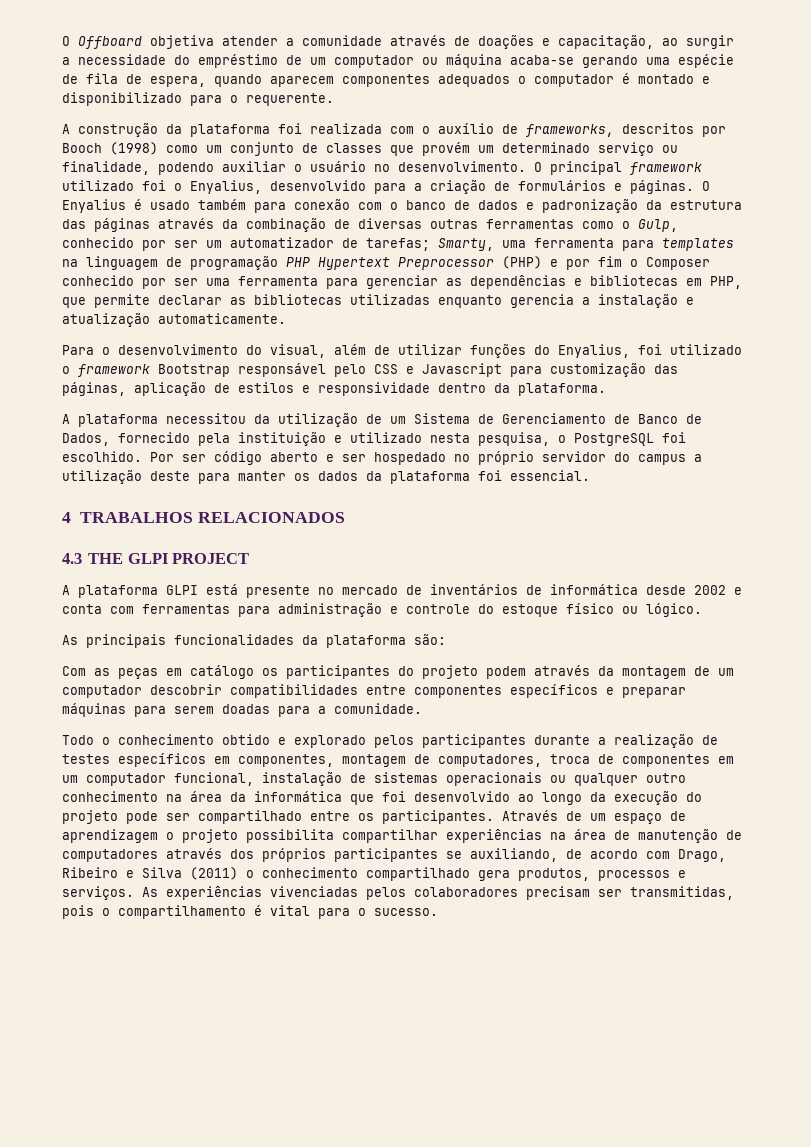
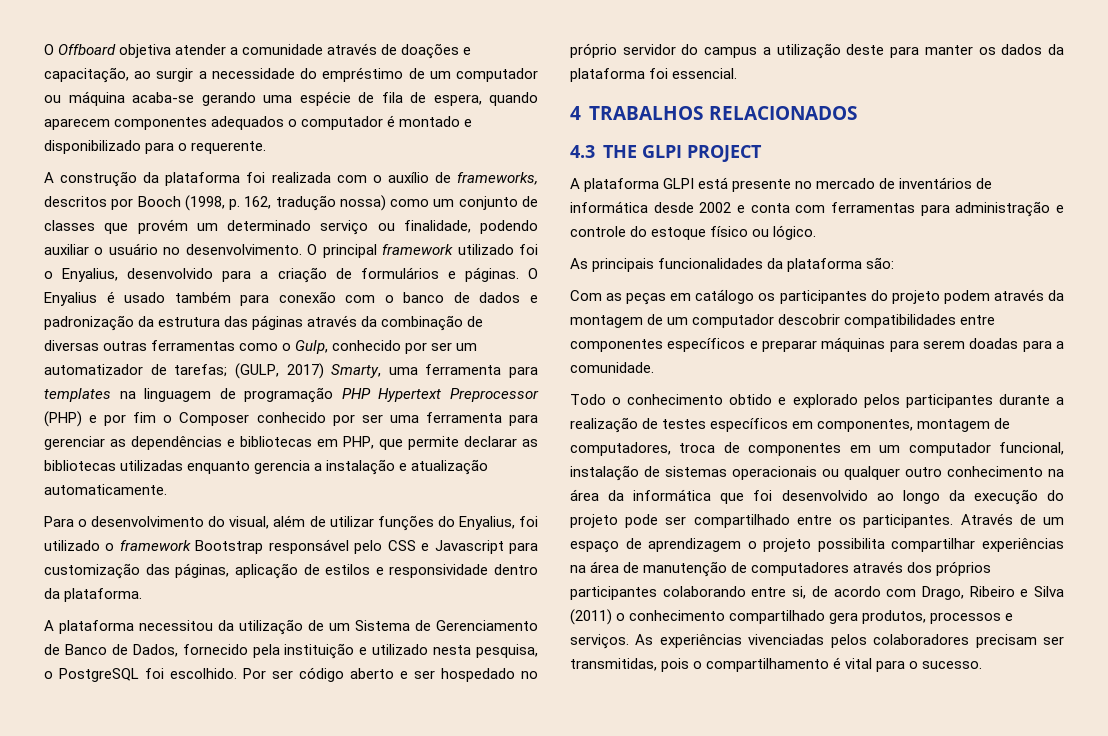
[110,142,158,155] (1998) -> [184,195,386,211] (1998, p. 162, tradução nossa)
(430, 244) none -> [234,363,324,379] (GULP, 2017)
[446,848,558,862] se auxiliando, -> [662,586,807,599] colaborando entre si,

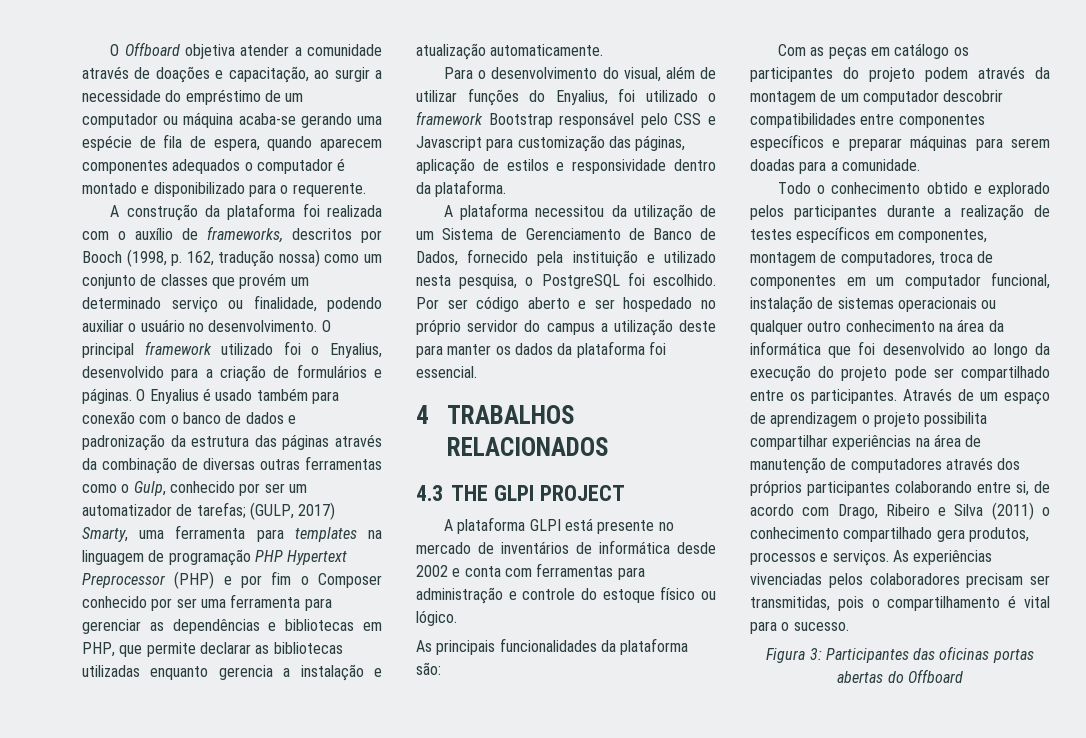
(983, 665) none -> [766,646,1034,663] [837,669,963,683] // Figura 3: Participantes das oficinas portas abertas do Offboard

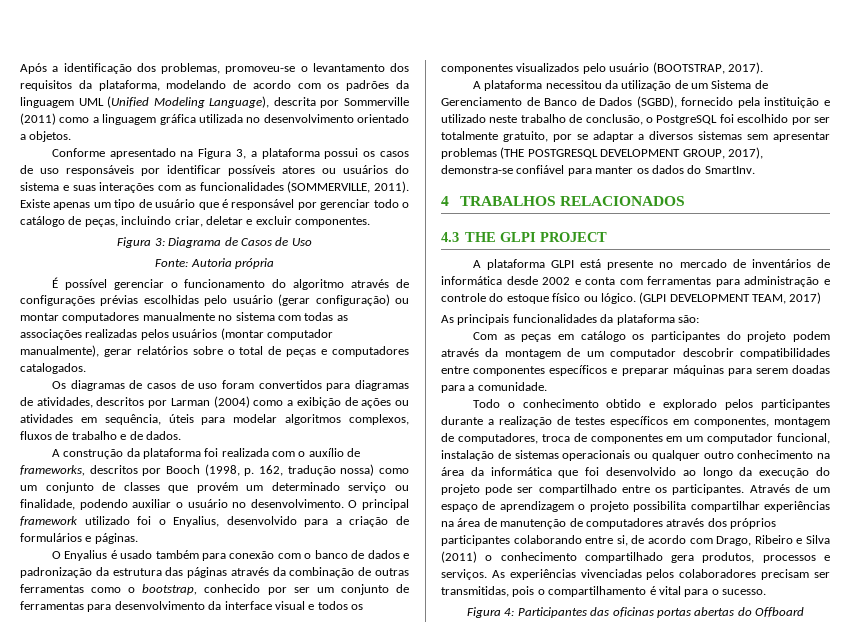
[110,42,382,59] [82,66,382,83] [82,89,304,105] [82,112,382,128] [82,134,382,151] [82,158,346,174] [82,182,366,197] O Offboard objetiva atender a comunidade através de doações e capacitação, ao surgir a necessidade do empréstimo de um computador ou máquina acaba-se gerando uma espécie de fila de espera, quando aparecem componentes adequados o computador é montado e disponibilizado para o requerente. -> [20,63,409,74] [20,80,409,91] [20,96,409,108] [20,113,409,125] [20,131,72,142] [51,148,410,159] [20,165,409,176] [20,181,409,193] [20,199,410,210] [20,216,370,227] [117,237,312,248] [155,258,274,269] [51,277,409,290] [20,294,409,306] [20,312,348,323] [20,328,333,340] [20,345,410,357] [20,363,86,374] [51,380,409,391] [20,396,410,408] [20,414,409,425] [20,431,181,440] Após a identificação dos problemas, promoveu-se o levantamento dos requisitos da plataforma, modelando de acordo com os padrões da linguagem UML (Unified Modeling Language), descrita por Sommerville (2011) como a linguagem gráfica utilizada no desenvolvimento orientado a objetos. // Conforme apresentado na Figura 3, a plataforma possui os casos de uso responsáveis por identificar possíveis atores ou usuários do sistema e suas interações com as funcionalidades (SOMMERVILLE, 2011). Existe apenas um tipo de usuário que é responsável por gerenciar todo o catálogo de peças, incluindo criar, deletar e excluir componentes. // Figura 3: Diagrama de Casos de Uso // Fonte: Autoria própria // É possível gerenciar o funcionamento do algoritmo através de configurações prévias escolhidas pelo usuário (gerar configuração) ou montar computadores manualmente no sistema com todas as associações realizadas pelos usuários (montar computador manualmente), gerar relatórios sobre o total de peças e computadores catalogados. // Os diagramas de casos de uso foram convertidos para diagramas de atividades, descritos por Larman (2004) como a exibição de ações ou atividades em sequência, úteis para modelar algoritmos complexos, fluxos de trabalho e de dados.
(132, 396) none -> (138, 538) //
[203,458,255,470] diversas -> (372, 571) none
[133,481,166,496] Gulp, -> [142,584,198,595] bootstrap,
[82,502,336,520] [82,525,383,542] [82,549,348,566] [82,571,382,589] [82,594,332,611] [82,619,383,634] [82,642,343,657] [82,664,382,681] [416,43,604,60] [444,66,716,82] [416,88,716,106] [416,111,716,128] [416,135,686,152] [416,158,716,175] [416,180,507,197] automatizador de tarefas; (GULP, 2017) Smarty, uma ferramenta para templates na linguagem de programação PHP Hypertext Preprocessor (PHP) e por fim o Composer conhecido por ser uma ferramenta para gerenciar as dependências e bibliotecas em PHP, que permite declarar as bibliotecas utilizadas enquanto gerencia a instalação e atualização automaticamente. // Para o desenvolvimento do visual, além de utilizar funções do Enyalius, foi utilizado o framework Bootstrap responsável pelo CSS e Javascript para customização das páginas, aplicação de estilos e responsividade dentro da plataforma. -> [340,584,409,595] [20,601,363,612] [441,62,763,74] conjunto de ferramentas para desenvolvimento da interface visual e todos os componentes visualizados pelo usuário (BOOTSTRAP, 2017).
[416,251,458,266] Dados, -> [599,96,677,108] Dados (SGBD),
[416,272,716,289] [416,296,716,312] [416,319,716,336] [416,341,666,358] [416,366,477,378] nesta pesquisa, o PostgreSQL foi escolhido. Por ser código aberto e ser hospedado no próprio servidor do campus a utilização deste para manter os dados da plataforma foi essencial. -> [489,114,830,125] [441,131,830,142] [441,147,763,159] [441,165,755,176] neste trabalho de conclusão, o PostgreSQL foi escolhido por ser totalmente gratuito, por se adaptar a diversos sistemas sem apresentar problemas (THE POSTGRESQL DEVELOPMENT GROUP, 2017), demonstra-se confiável para manter os dados do SmartInv.
(457, 618) none -> [639,292,822,304] (GLPI DEVELOPMENT TEAM, 2017)
[809,648,822,660] 3: -> [504,608,515,616] 4:

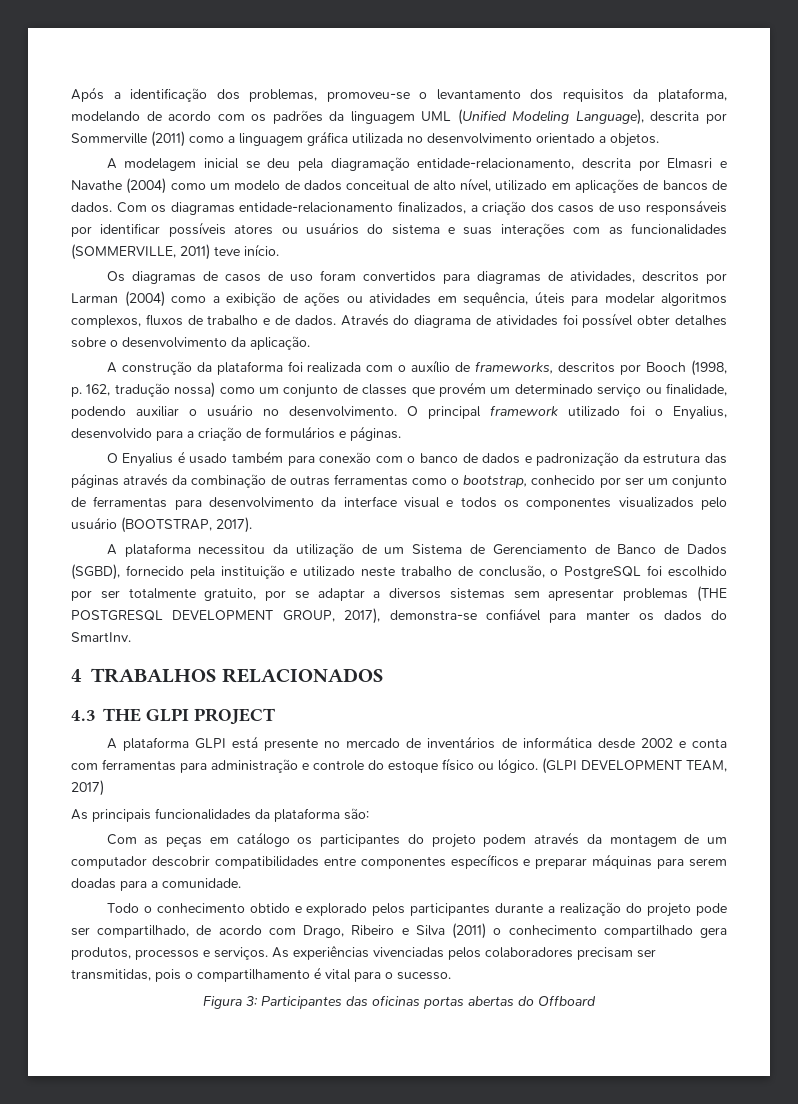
[51,148,376,159] Conforme apresentado na Figura 3, a plataforma possui os -> [106,157,728,171] [71,178,727,194] [71,201,554,215] A modelagem inicial se deu pela diagramação entidade-relacionamento, descrita por Elmasri e Navathe (2004) como um modelo de dados conceitual de alto nível, utilizado em aplicações de bancos de dados. Com os diagramas entidade-relacionamento finalizados, a criação dos
[374,181,409,193] [20,199,410,210] [20,216,370,227] [117,237,312,248] [155,258,274,269] [51,277,409,290] [20,294,409,306] [20,312,348,323] [20,328,333,340] [20,345,410,357] [20,363,86,374] 2011). Existe apenas um tipo de usuário que é responsável por gerenciar todo o catálogo de peças, incluindo criar, deletar e excluir componentes. // Figura 3: Diagrama de Casos de Uso // Fonte: Autoria própria // É possível gerenciar o funcionamento do algoritmo através de configurações prévias escolhidas pelo usuário (gerar configuração) ou montar computadores manualmente no sistema com todas as associações realizadas pelos usuários (montar computador manualmente), gerar relatórios sobre o total de peças e computadores catalogados. -> [180,244,279,260] 2011) teve início.
(181, 435) none -> [340,313,727,328] [71,336,310,350] Através do diagrama de atividades foi possível obter detalhes sobre o desenvolvimento da aplicação.
[557,416,830,427] [441,433,830,444] [441,450,830,461] [441,467,830,478] [441,484,830,495] [441,501,830,512] [441,518,776,529] [441,535,628,546] de testes específicos em componentes, montagem de computadores, troca de componentes em um computador funcional, instalação de sistemas operacionais ou qualquer outro conhecimento na área da informática que foi desenvolvido ao longo da execução do projeto pode ser compartilhado entre os participantes. Através de um espaço de aprendizagem o projeto possibilita compartilhar experiências na área de manutenção de computadores através dos próprios participantes colaborando entre si, -> [626,903,727,917] [71,925,190,938] do projeto pode ser compartilhado,
[504,608,515,616] 4: -> [246,996,258,1006] 3:

